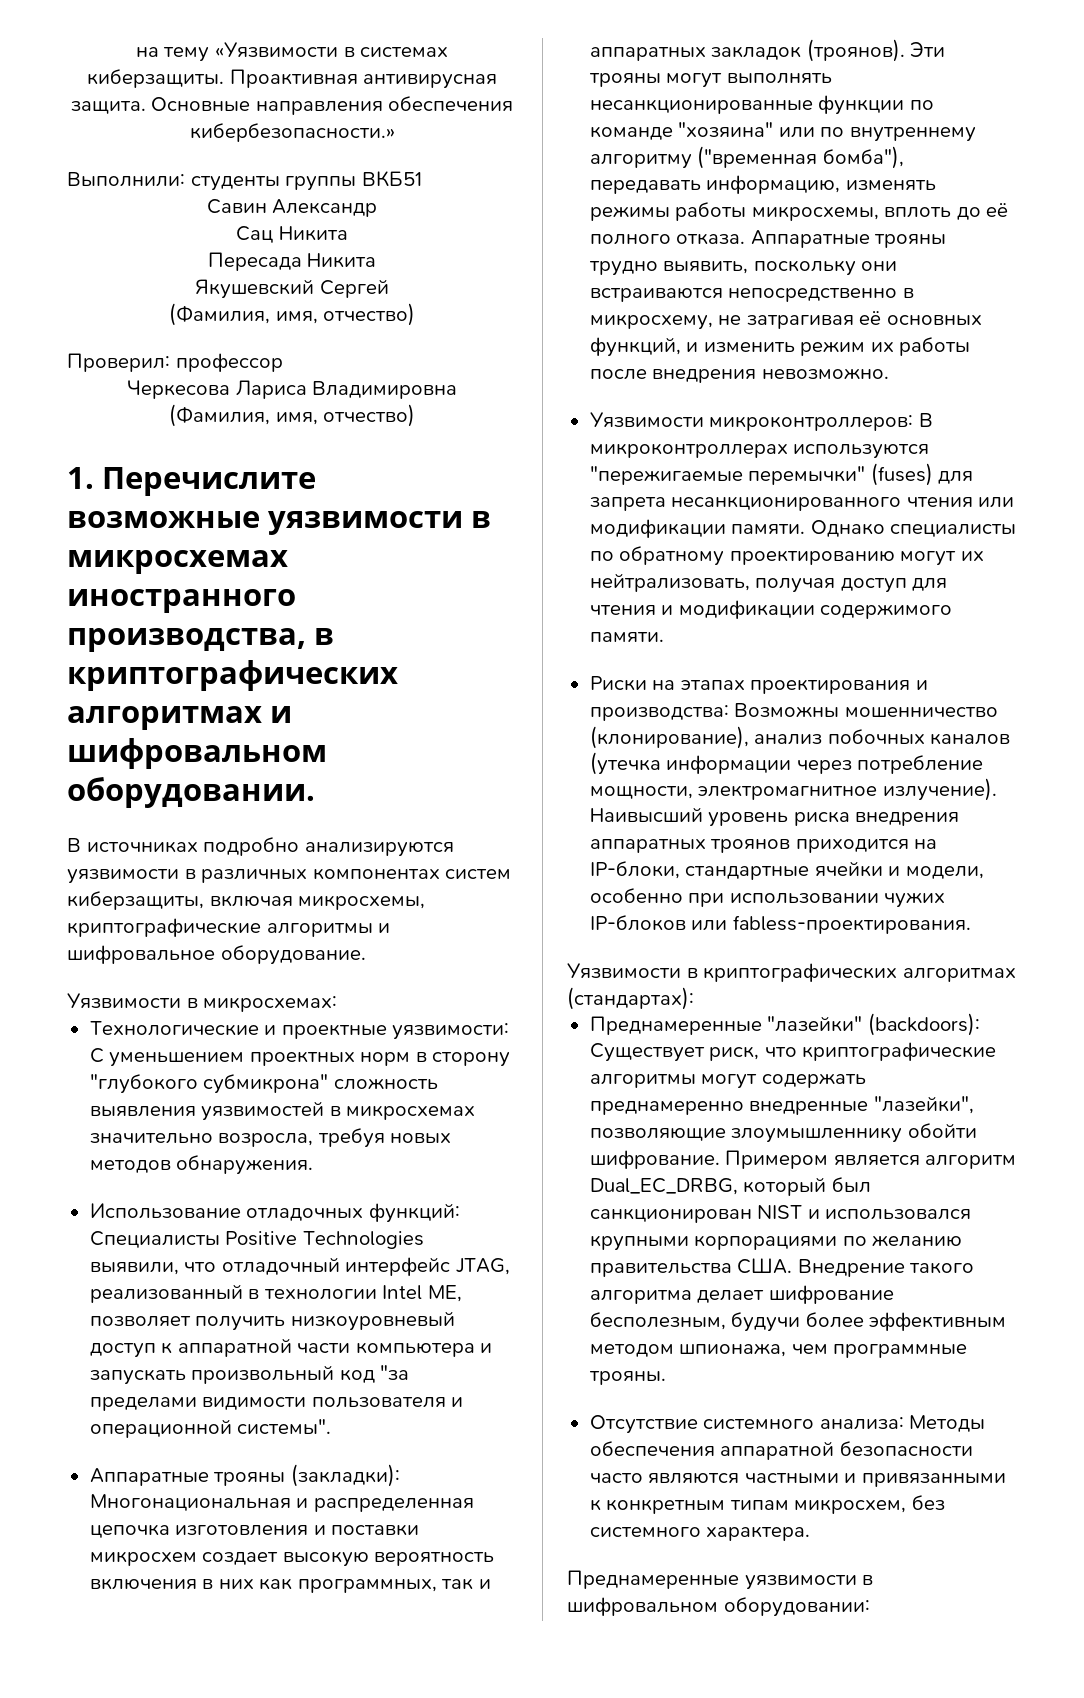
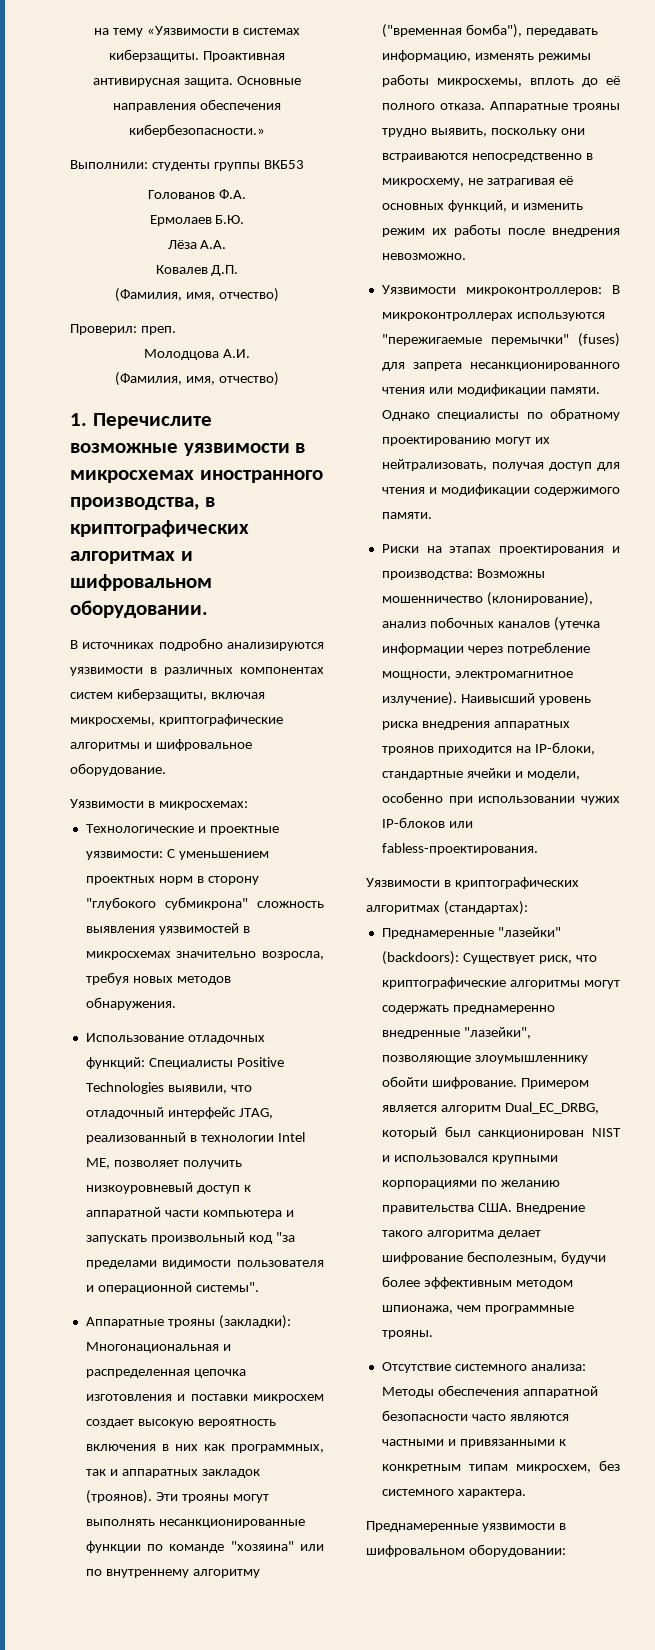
[361,170,422,187] [206,199,378,217] [236,226,348,243] [207,252,377,271] [195,279,389,299] ВКБ51 // Савин Александр // Сац Никита // Пересада Никита // Якушевский Сергей -> [263,160,304,169] [148,189,246,199] [149,215,245,226] [167,240,227,249] [155,265,239,276] ВКБ53 // Голованов Ф.А. // Ермолаев Б.Ю. // Лёза А.А. // Ковалев Д.П.
[175,353,283,372] [126,380,458,399] профессор // Черкесова Лариса Владимировна -> [140,326,176,335] [144,349,250,360] преп. // Молодцова А.И.

